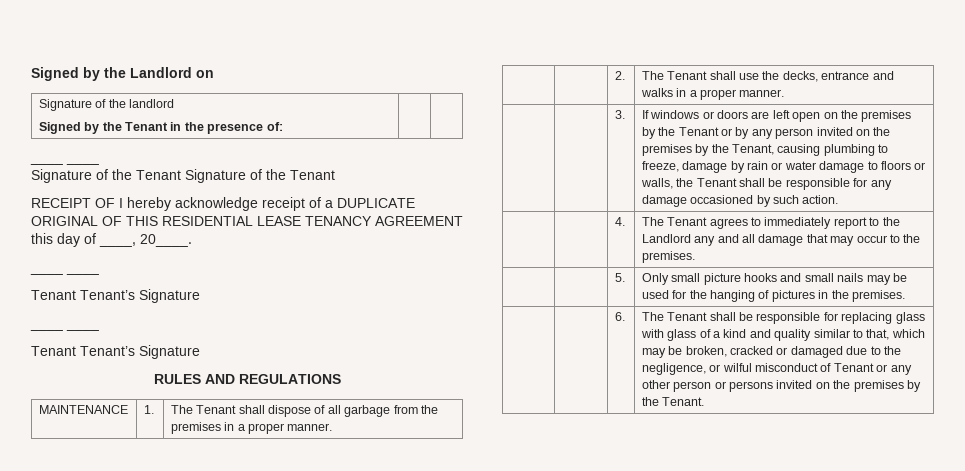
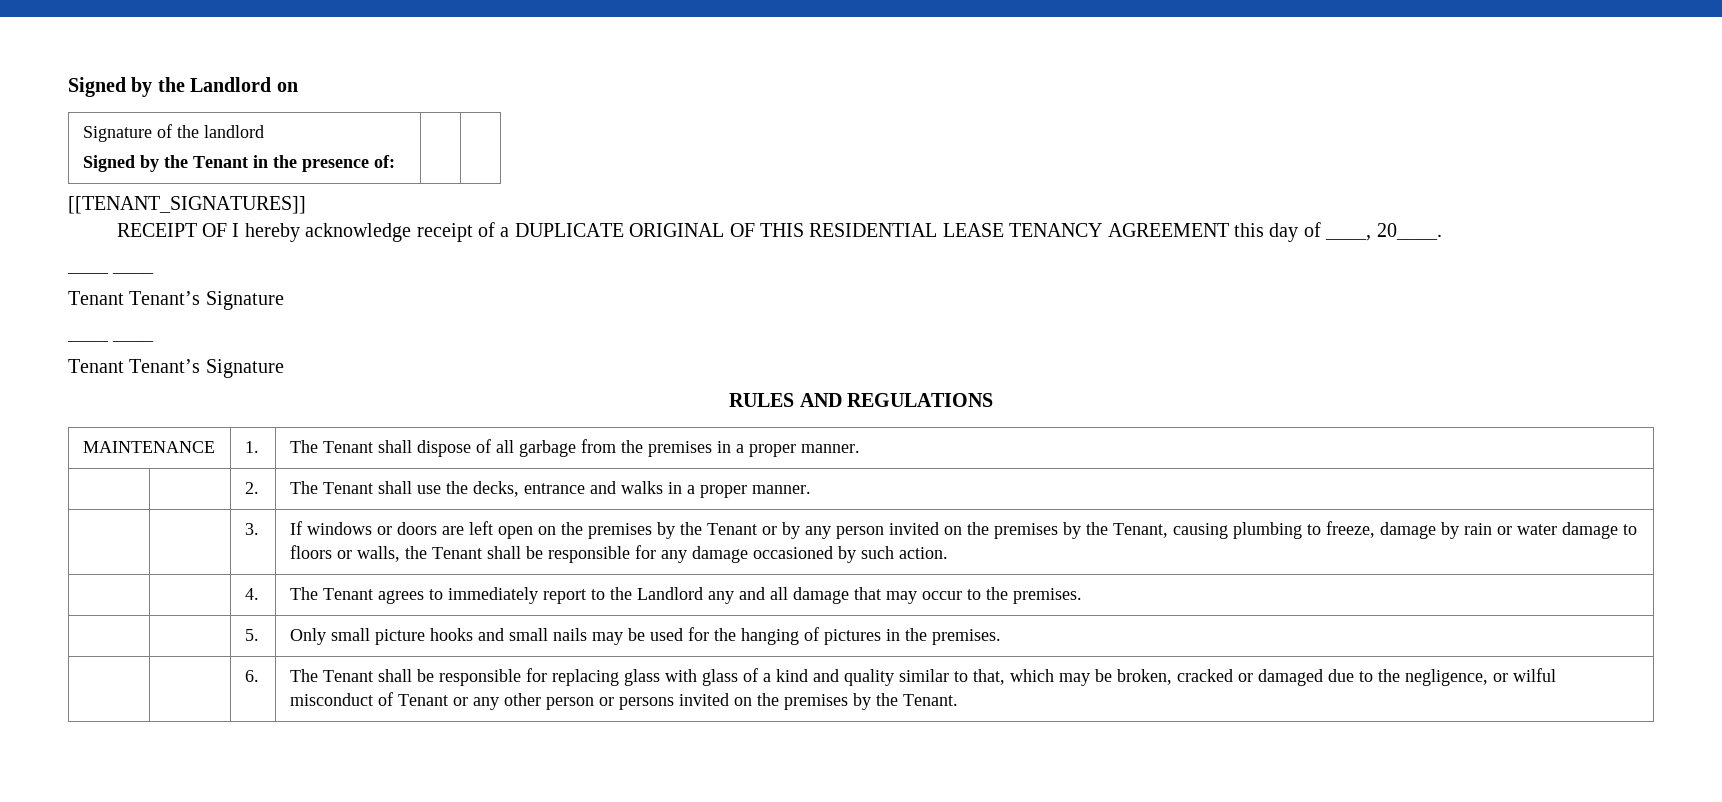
[30,162,99,165] [31,169,335,183] ____ ____ // Signature of the Tenant Signature of the Tenant -> [68,196,306,214] [[TENANT_SIGNATURES]]

